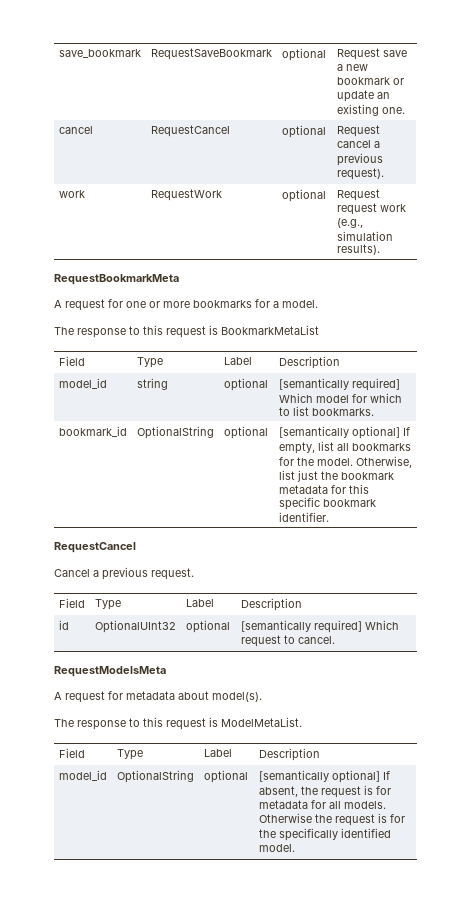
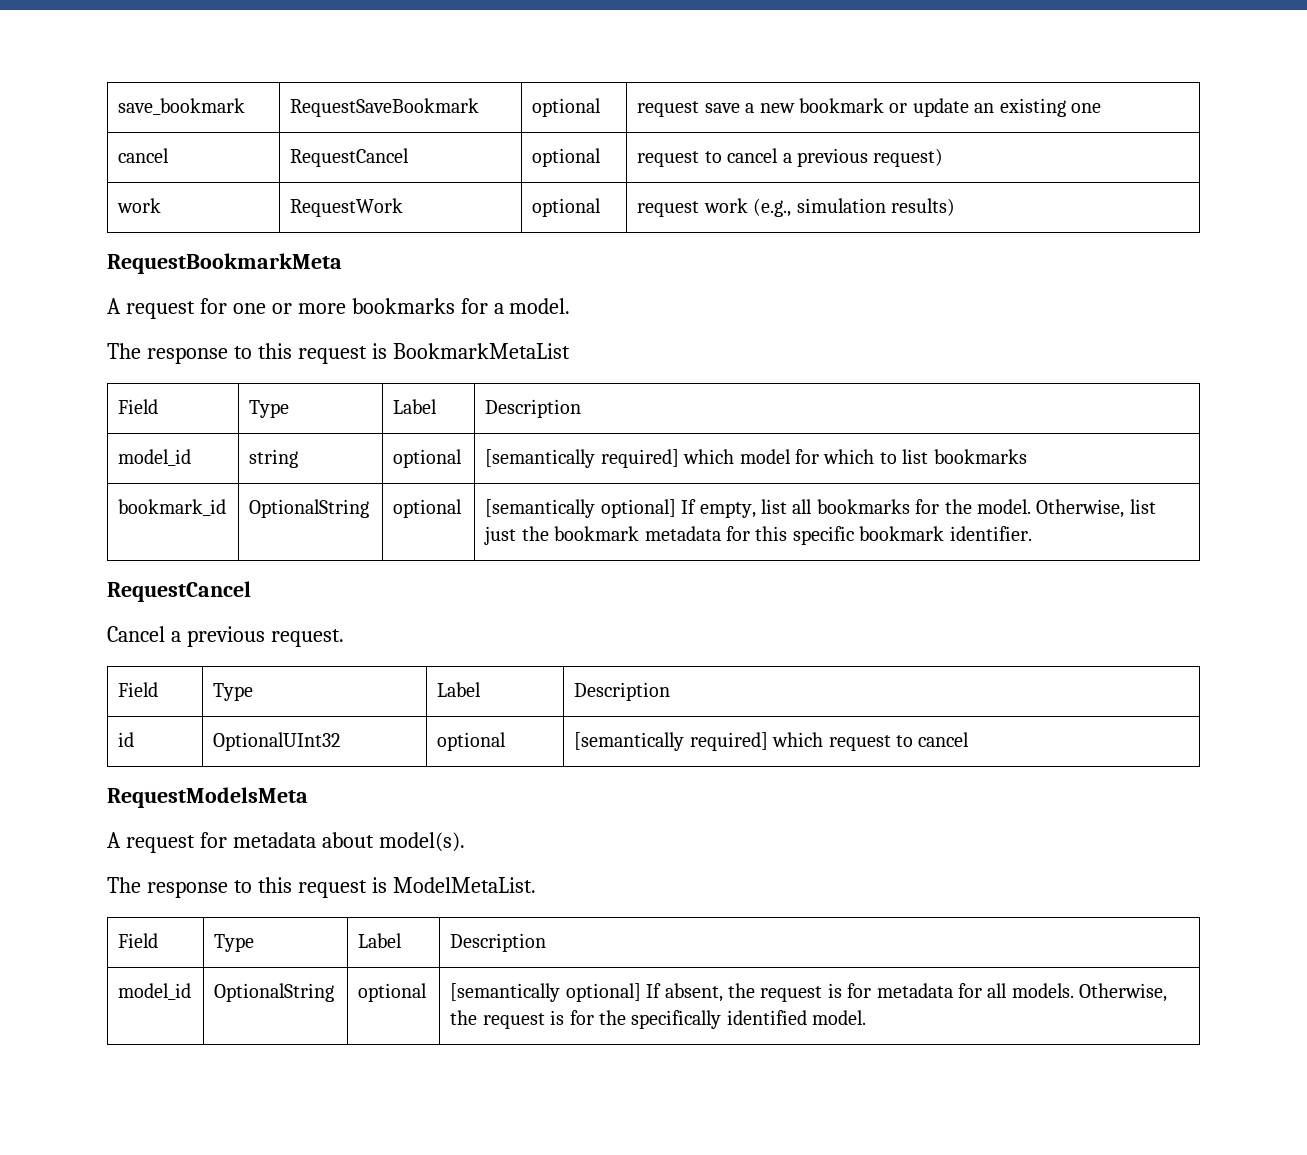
[336,48,380,60] Request -> [637,101,700,117] request
[381,107,405,114] one. -> [1070,103,1101,113] one
[336,125,380,137] Request -> [637,151,722,167] request to
[336,168,384,180] request). -> [873,148,944,167] request)
[336,189,380,201] Request -> (602, 207) none
[336,244,380,255] results). -> [890,198,955,216] results)
[278,393,313,403] Which -> [683,449,735,464] which
[311,408,374,416] bookmarks. -> [933,449,1027,464] bookmarks
[364,620,399,630] [240,635,335,647] Which request to cancel. -> [772,732,970,751] which request to cancel
[258,813,312,823] Otherwise -> [1079,983,1168,1002] Otherwise,

